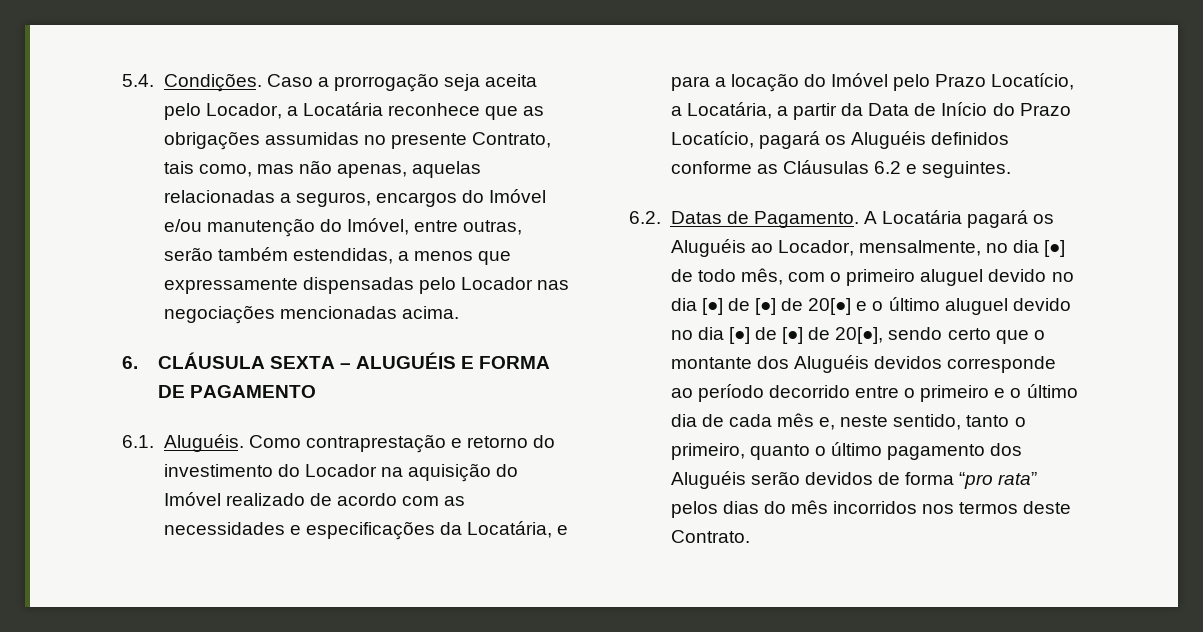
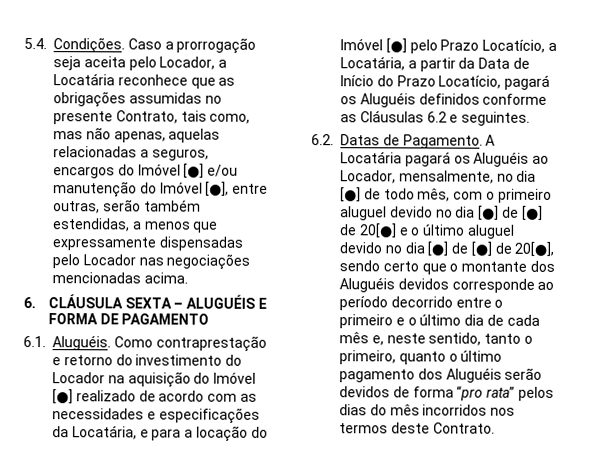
(547, 196) none -> [183,163,205,179] [●]
[346,218,409,235] Imóvel, -> [159,181,230,197] Imóvel [●],
(221, 499) none -> [52,389,73,405] [●]
(889, 80) none -> [385,38,407,54] [●]

